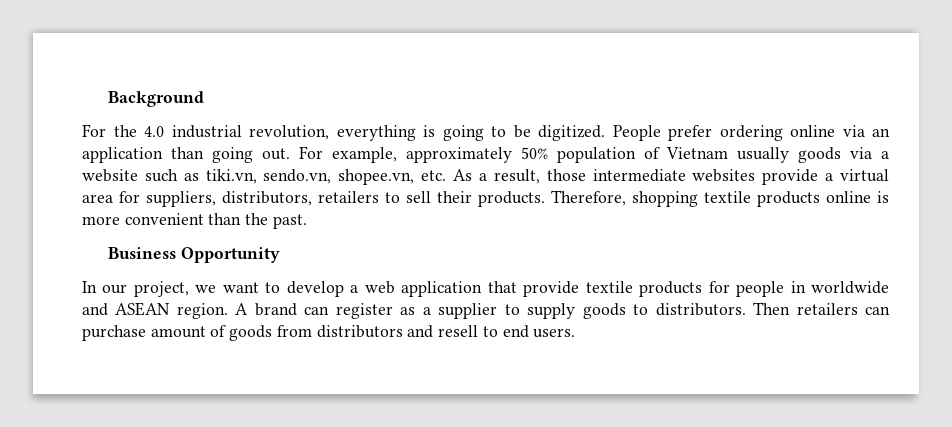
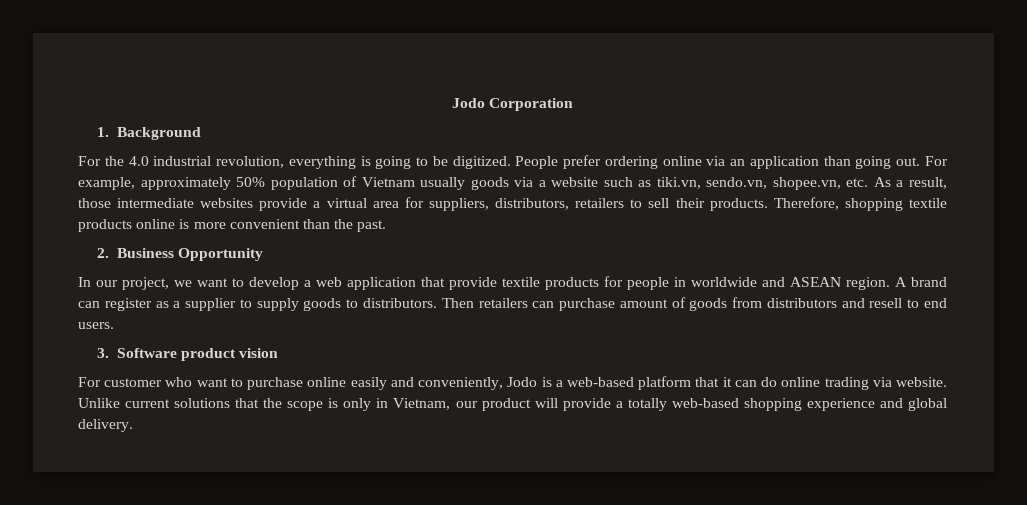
(108, 99) none -> [451,98,574,111] [96,127,109,137] Jodo Corporation // 1.
(307, 221) none -> [96,248,109,258] 2.
(576, 333) none -> [96,348,278,361] [78,376,948,390] [78,398,947,411] [78,419,133,432] // 3. Software product vision // For customer who want to purchase online easily and conveniently, Jodo is a web-based platform that it can do online trading via website. Unlike current solutions that the scope is only in Vietnam, our product will provide a totally web-based shopping experience and global delivery.

